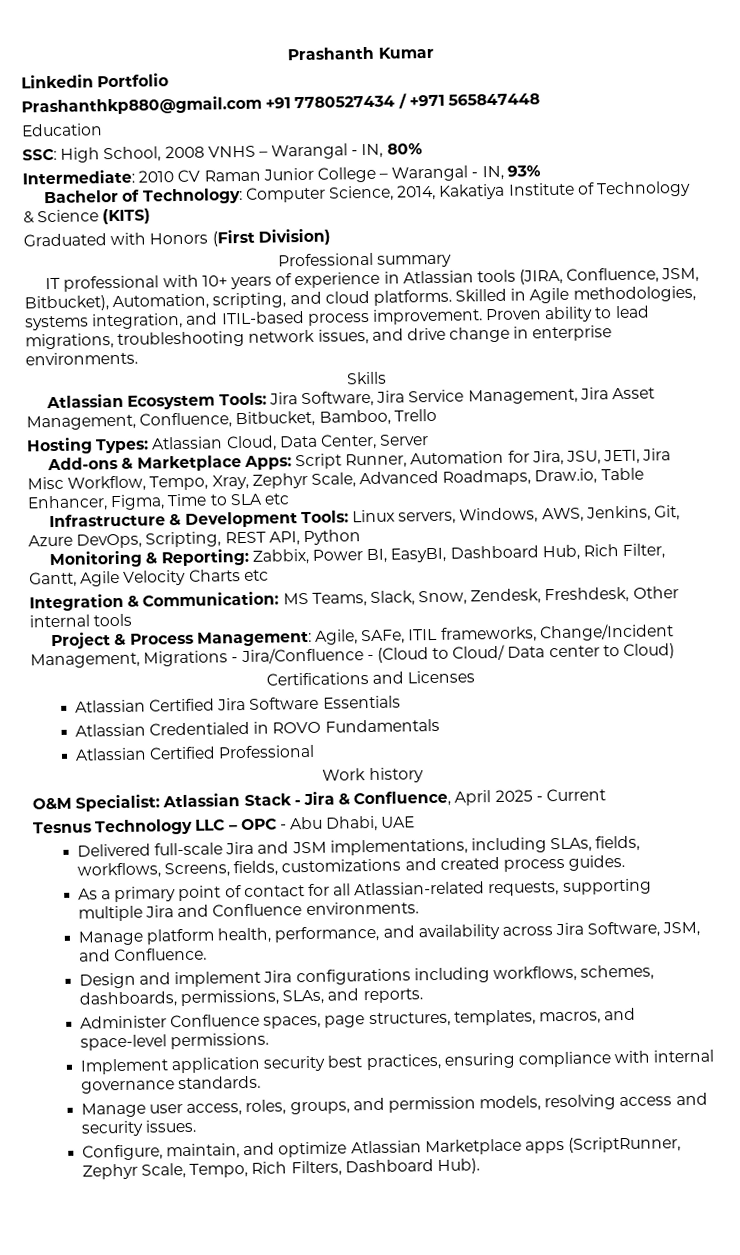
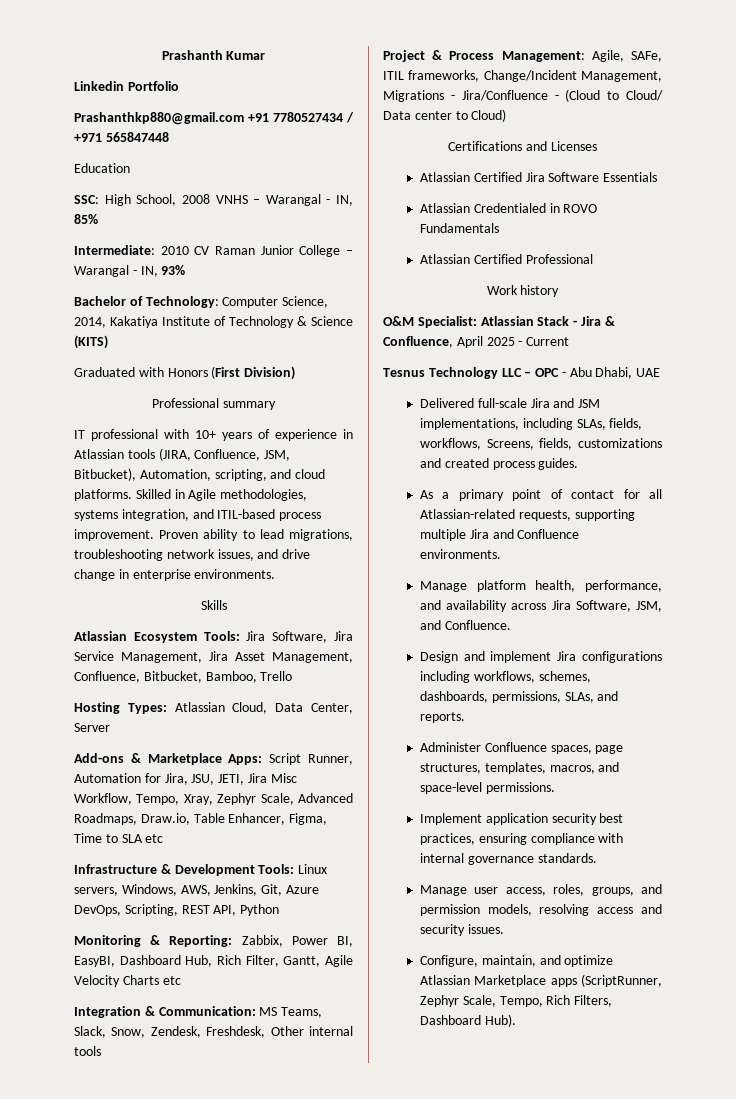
[386,143,423,155] 80% -> [74,214,98,224] 85%

